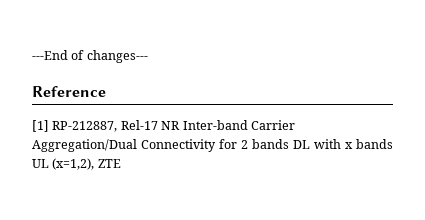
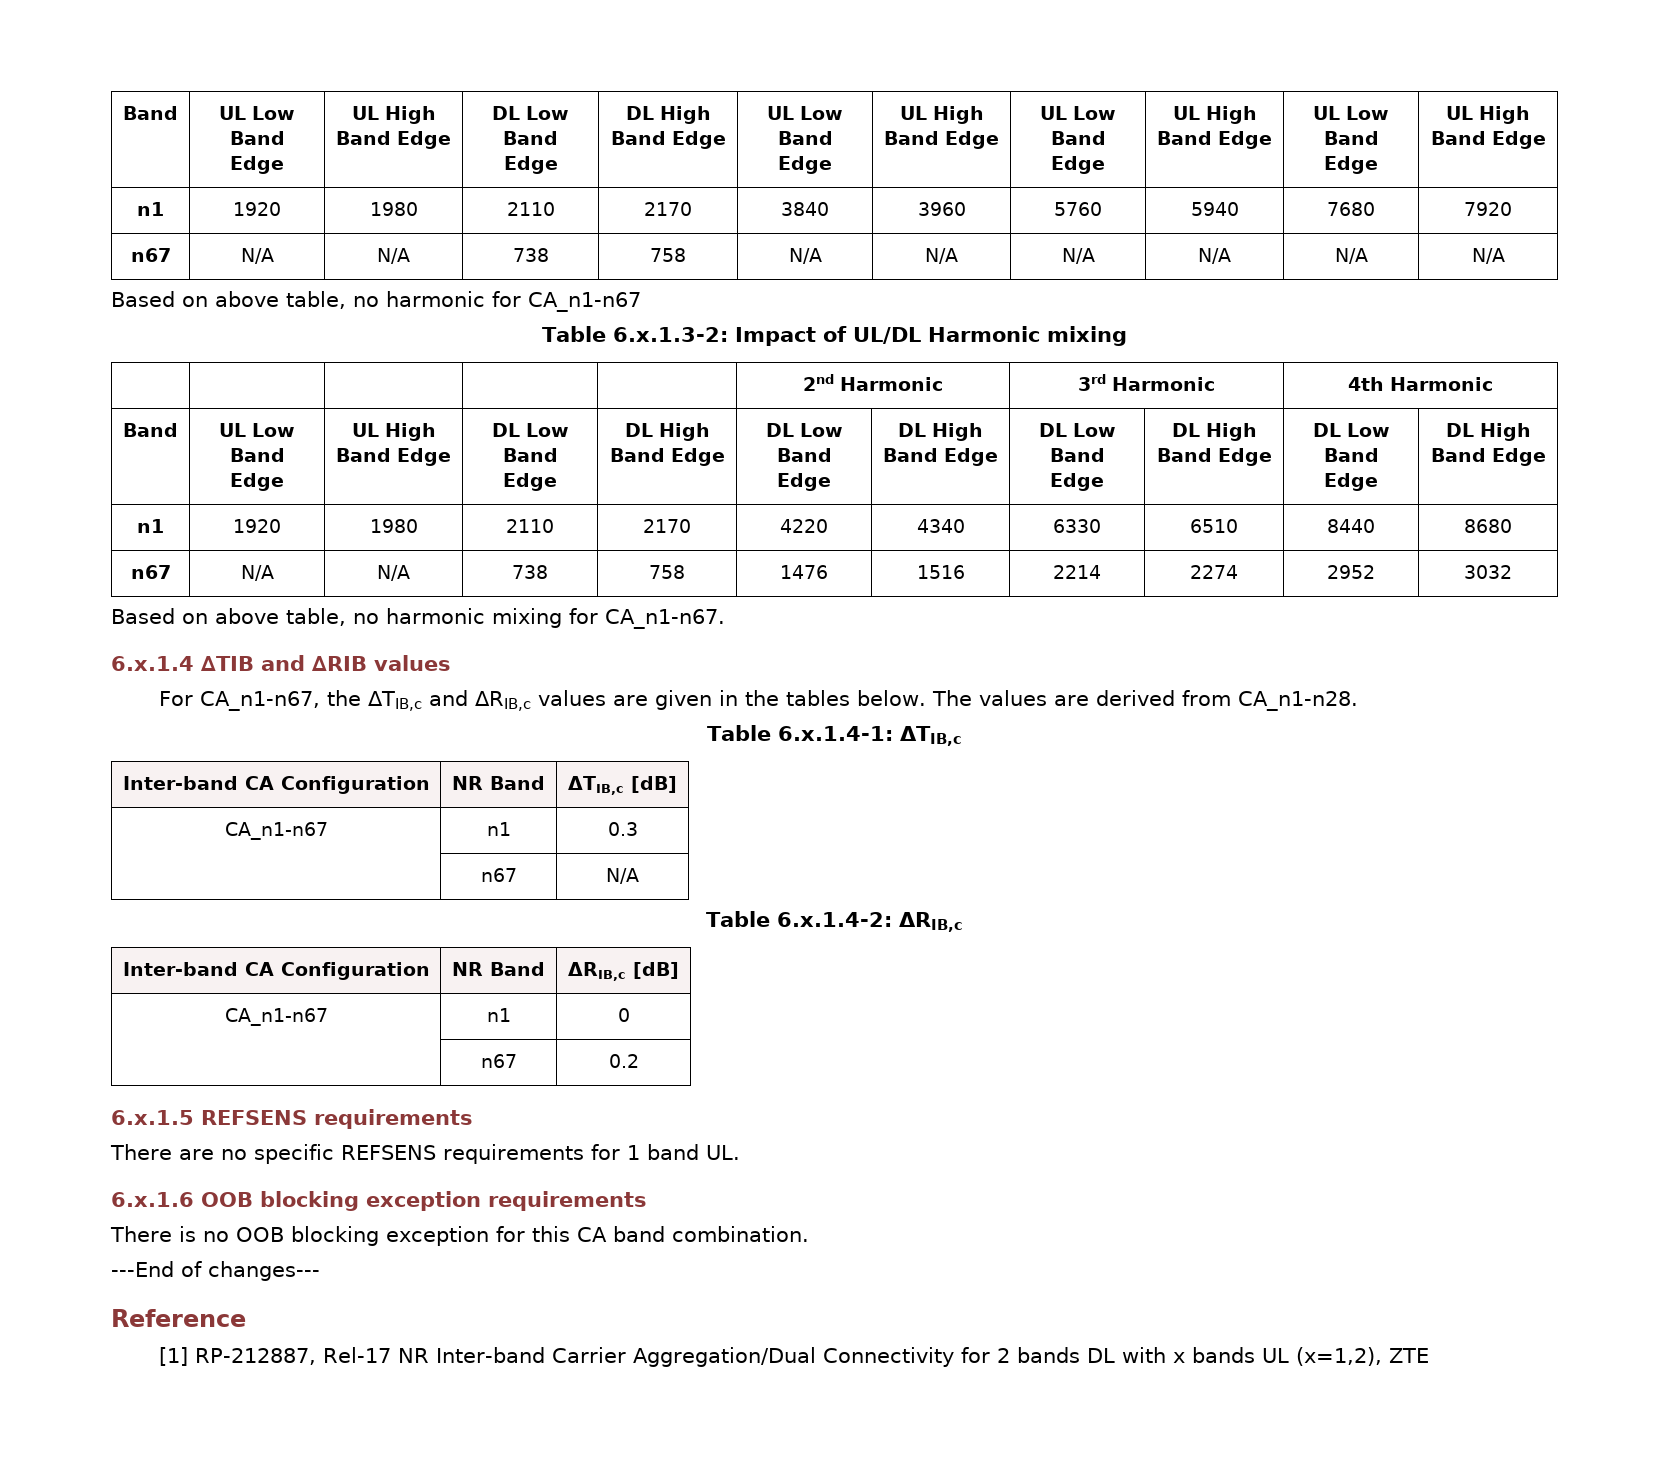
(32, 55) none -> [123,106,178,120] [219,106,295,120] [229,131,285,145] [230,156,284,174] [351,106,436,124] [336,131,451,149] [492,106,569,120] [503,131,558,145] [503,156,558,174] [625,106,711,124] [610,131,726,149] [767,106,843,120] [777,131,833,145] [778,156,832,174] [899,106,984,124] [884,131,999,149] [1040,106,1116,120] [1050,131,1106,145] [1051,156,1105,174] [1172,106,1257,124] [1157,131,1272,149] [1313,106,1389,120] [1323,131,1379,145] [1324,156,1378,174] [1446,106,1530,124] [1430,131,1546,149] [137,202,164,216] [233,202,281,216] [369,202,418,216] [506,202,555,216] [644,202,692,216] [781,202,829,216] [917,202,966,216] [1054,202,1102,216] [1190,202,1239,216] [1327,202,1375,216] [1464,202,1512,216] [130,248,171,262] [240,248,274,264] [377,248,410,264] [512,248,549,262] [650,248,686,262] [788,248,822,264] [925,248,958,264] [1061,248,1095,264] [1198,248,1231,264] [1334,248,1368,264] [1471,248,1505,264] [111,291,641,312] [542,326,1127,346] [803,374,943,391] [1078,374,1215,391] [1348,377,1493,391] [123,423,178,437] [219,423,295,437] [229,448,285,462] [230,473,284,491] [351,423,436,441] [336,448,451,466] [491,423,569,437] [502,448,558,462] [503,473,557,491] [624,423,710,441] [609,448,725,466] [765,423,843,437] [776,448,832,462] [777,473,831,491] [898,423,983,441] [883,448,998,466] [1038,423,1116,437] [1049,448,1105,462] [1050,473,1104,491] [1171,423,1257,441] [1156,448,1272,466] [1312,423,1390,437] [1323,448,1379,462] [1324,473,1378,491] [1445,423,1531,441] [1430,448,1546,466] [137,519,164,533] [233,519,281,533] [369,519,418,533] [506,519,554,533] [643,519,691,533] [780,519,828,533] [916,519,965,533] [1053,519,1101,533] [1190,519,1238,533] [1327,519,1375,533] [1464,519,1512,533] [130,565,171,579] [240,565,274,581] [377,565,410,581] [512,565,548,579] [649,565,685,579] [780,565,828,579] [916,565,965,579] [1053,565,1101,579] [1190,565,1238,579] [1327,565,1375,579] [1464,565,1512,579] [111,608,725,629] [111,655,451,671] [158,690,1358,711] [707,725,962,746] [122,776,430,794] [452,776,545,790] [568,776,677,795] [224,822,328,840] [486,822,511,836] [607,822,638,836] [480,868,517,882] [606,868,639,884] [706,911,963,932] [122,962,430,980] [452,962,545,976] [568,962,679,981] [224,1008,328,1026] [486,1008,511,1022] [617,1008,630,1022] [480,1054,517,1068] [608,1054,639,1068] [111,1109,473,1129] [110,1144,740,1164] [111,1191,647,1211] [110,1226,809,1246] Band | UL Low Band Edge | UL High Band Edge | DL Low Band Edge | DL High Band Edge | UL Low Band Edge | UL High Band Edge | UL Low Band Edge | UL High Band Edge | UL Low Band Edge | UL High Band Edge // n1 | 1920 | 1980 | 2110 | 2170 | 3840 | 3960 | 5760 | 5940 | 7680 | 7920 // n67 | N/A | N/A | 738 | 758 | N/A | N/A | N/A | N/A | N/A | N/A // Based on above table, no harmonic for CA_n1-n67 // Table 6.x.1.3-2: Impact of UL/DL Harmonic mixing // | | | | | 2nd Harmonic | 3rd Harmonic | 4th Harmonic // Band | UL Low Band Edge | UL High Band Edge | DL Low Band Edge | DL High Band Edge | DL Low Band Edge | DL High Band Edge | DL Low Band Edge | DL High Band Edge | DL Low Band Edge | DL High Band Edge // n1 | 1920 | 1980 | 2110 | 2170 | 4220 | 4340 | 6330 | 6510 | 8440 | 8680 // n67 | N/A | N/A | 738 | 758 | 1476 | 1516 | 2214 | 2274 | 2952 | 3032 // Based on above table, no harmonic mixing for CA_n1-n67. // 6.x.1.4 ∆TIB and ∆RIB values // For CA_n1-n67, the ΔTIB,c and ΔRIB,c values are given in the tables below. The values are derived from CA_n1-n28. // Table 6.x.1.4-1: ΔTIB,c // Inter-band CA Configuration | NR Band | ΔTIB,c [dB] // CA_n1-n67 | n1 | 0.3 // | n67 | N/A // Table 6.x.1.4-2: ΔRIB,c // Inter-band CA Configuration | NR Band | ΔRIB,c [dB] // CA_n1-n67 | n1 | 0 // | n67 | 0.2 // 6.x.1.5 REFSENS requirements // There are no specific REFSENS requirements for 1 band UL. // 6.x.1.6 OOB blocking exception requirements // There is no OOB blocking exception for this CA band combination. //

